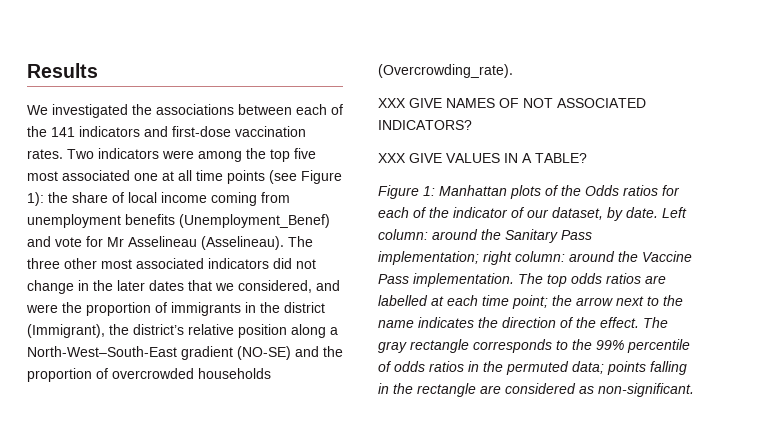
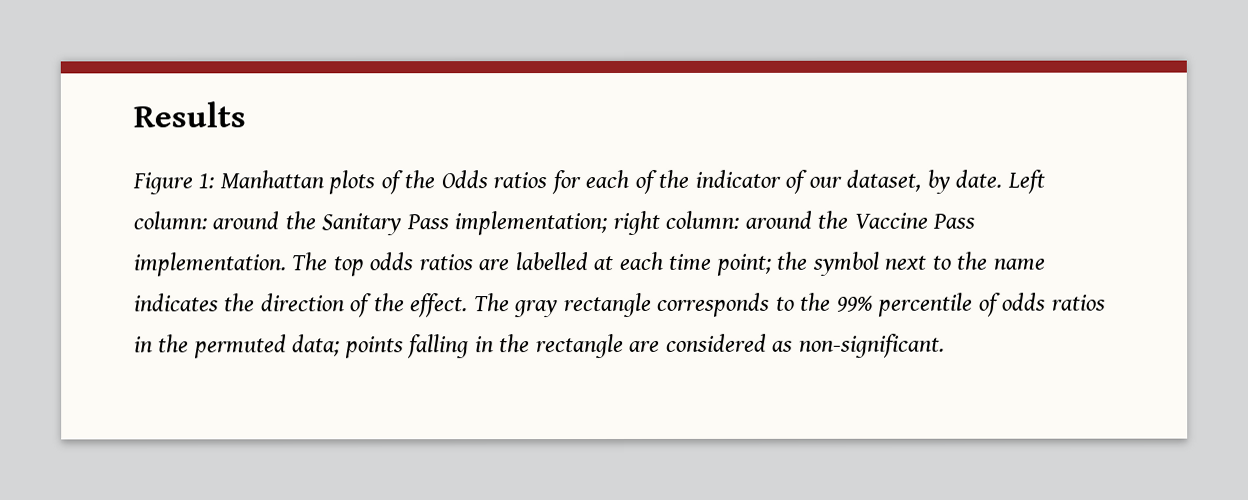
[27,104,343,118] [27,126,306,137] [27,148,316,162] [27,170,342,184] [27,192,290,206] [27,214,330,228] [27,236,313,250] [27,258,316,269] [27,280,340,294] [26,302,325,316] [27,324,338,338] [27,346,343,360] [27,368,271,382] [378,64,513,78] [378,98,646,108] [378,120,472,130] [378,153,587,163] // We investigated the associations between each of the 141 indicators and first-dose vaccination rates. Two indicators were among the top five most associated one at all time points (see Figure 1): the share of local income coming from unemployment benefits (Unemployment_Benef) and vote for Mr Asselineau (Asselineau). The three other most associated indicators did not change in the later dates that we considered, and were the proportion of immigrants in the district (Immigrant), the district’s relative position along a North-West–South-East gradient (NO-SE) and the proportion of overcrowded households (Overcrowding_rate). // XXX GIVE NAMES OF NOT ASSOCIATED INDICATORS? // XXX GIVE VALUES IN A TABLE? -> (246, 114) none
[576,297,613,306] arrow -> [812,251,880,276] symbol

